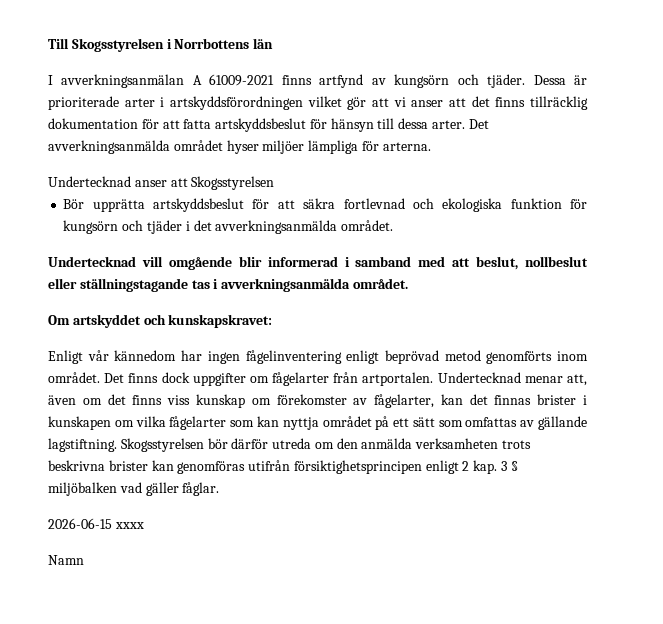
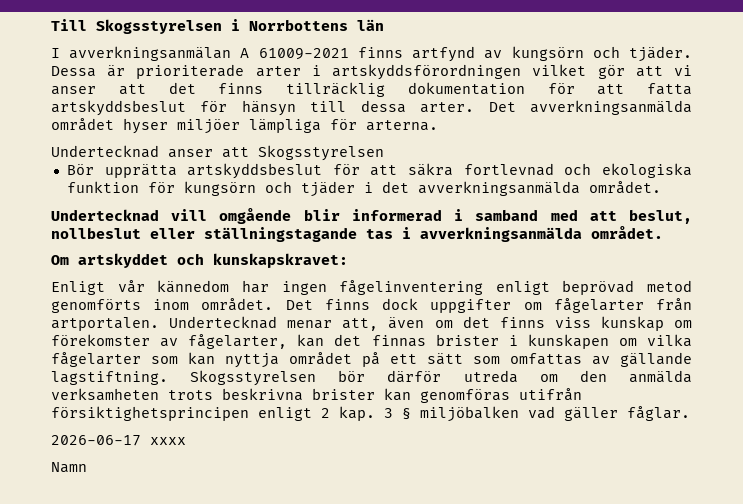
[48,518,112,529] 2026-06-15 -> [51,435,141,446] 2026-06-17

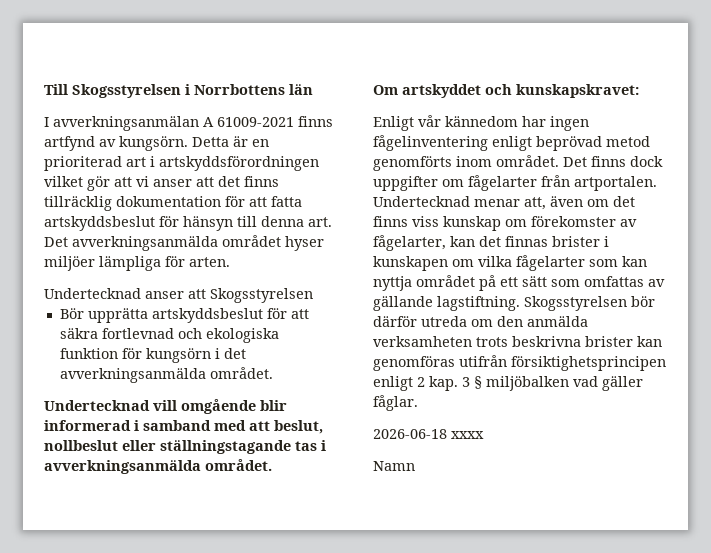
[511,46,692,62] [51,64,301,79] kungsörn och tjäder. Dessa är prioriterade arter -> [119,136,269,151] [44,156,146,171] kungsörn. Detta är en prioriterad art
[360,100,475,113] dessa arter. -> [261,216,332,227] denna art.
[366,120,438,131] arterna. -> [189,257,230,267] arten.
[264,181,355,197] och tjäder -> (211, 355) none
[51,435,141,446] 2026-06-17 -> [373,429,447,439] 2026-06-18

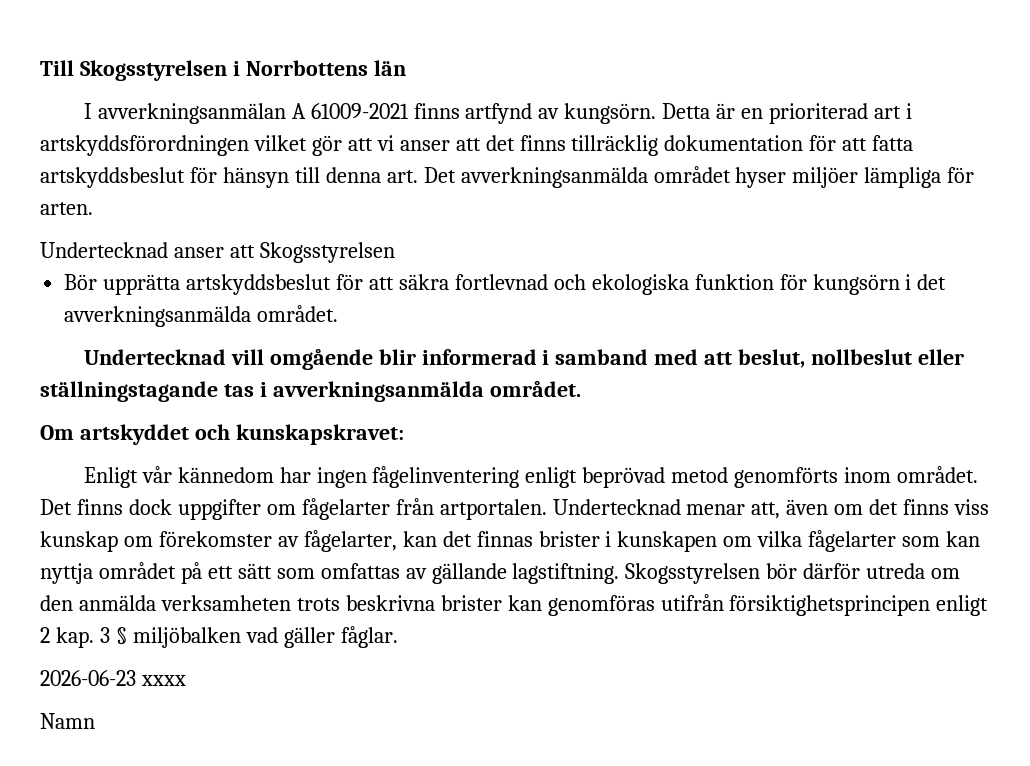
[373,429,447,439] 2026-06-18 -> [40,670,136,686] 2026-06-23

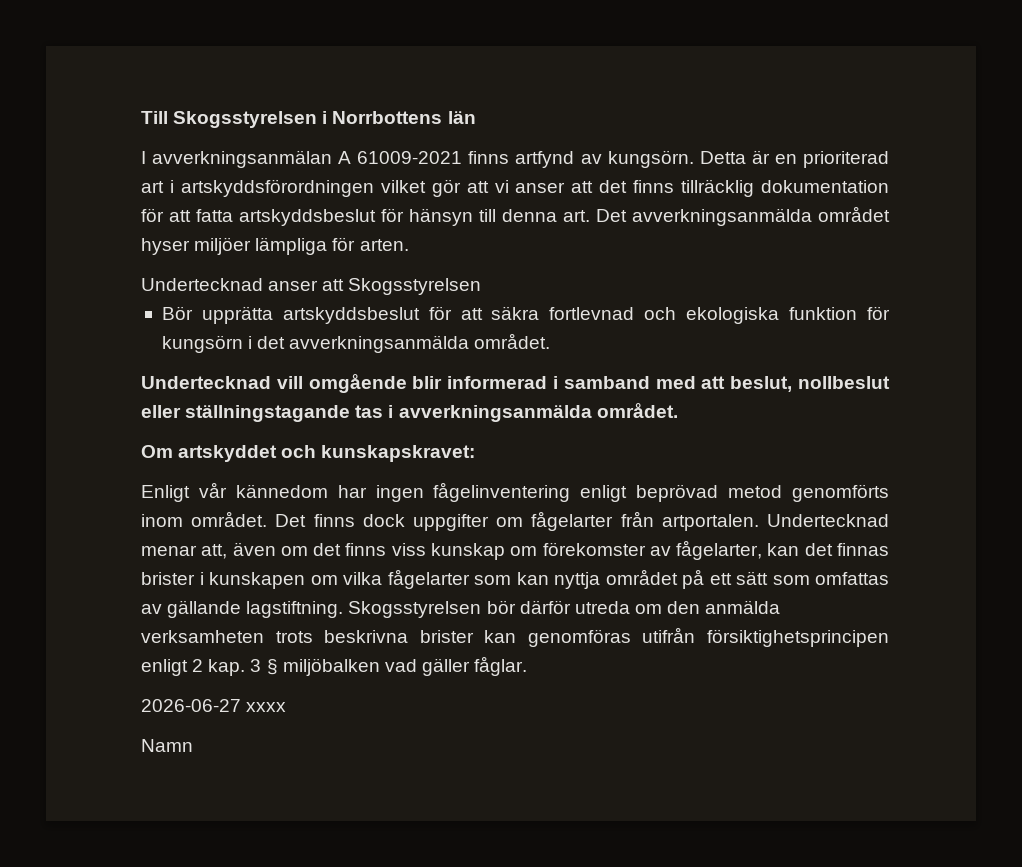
[40,670,136,686] 2026-06-23 -> [141,699,241,712] 2026-06-27

